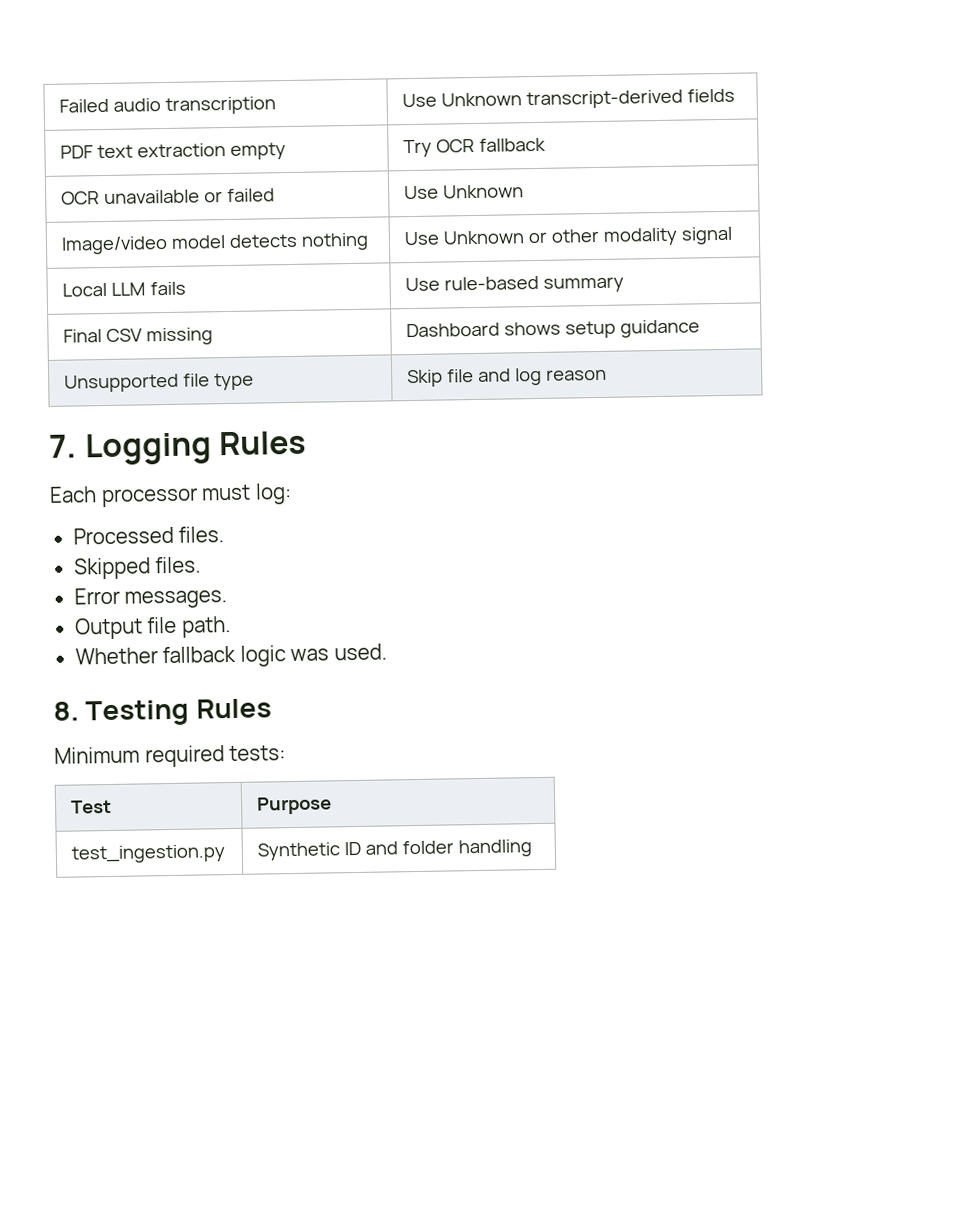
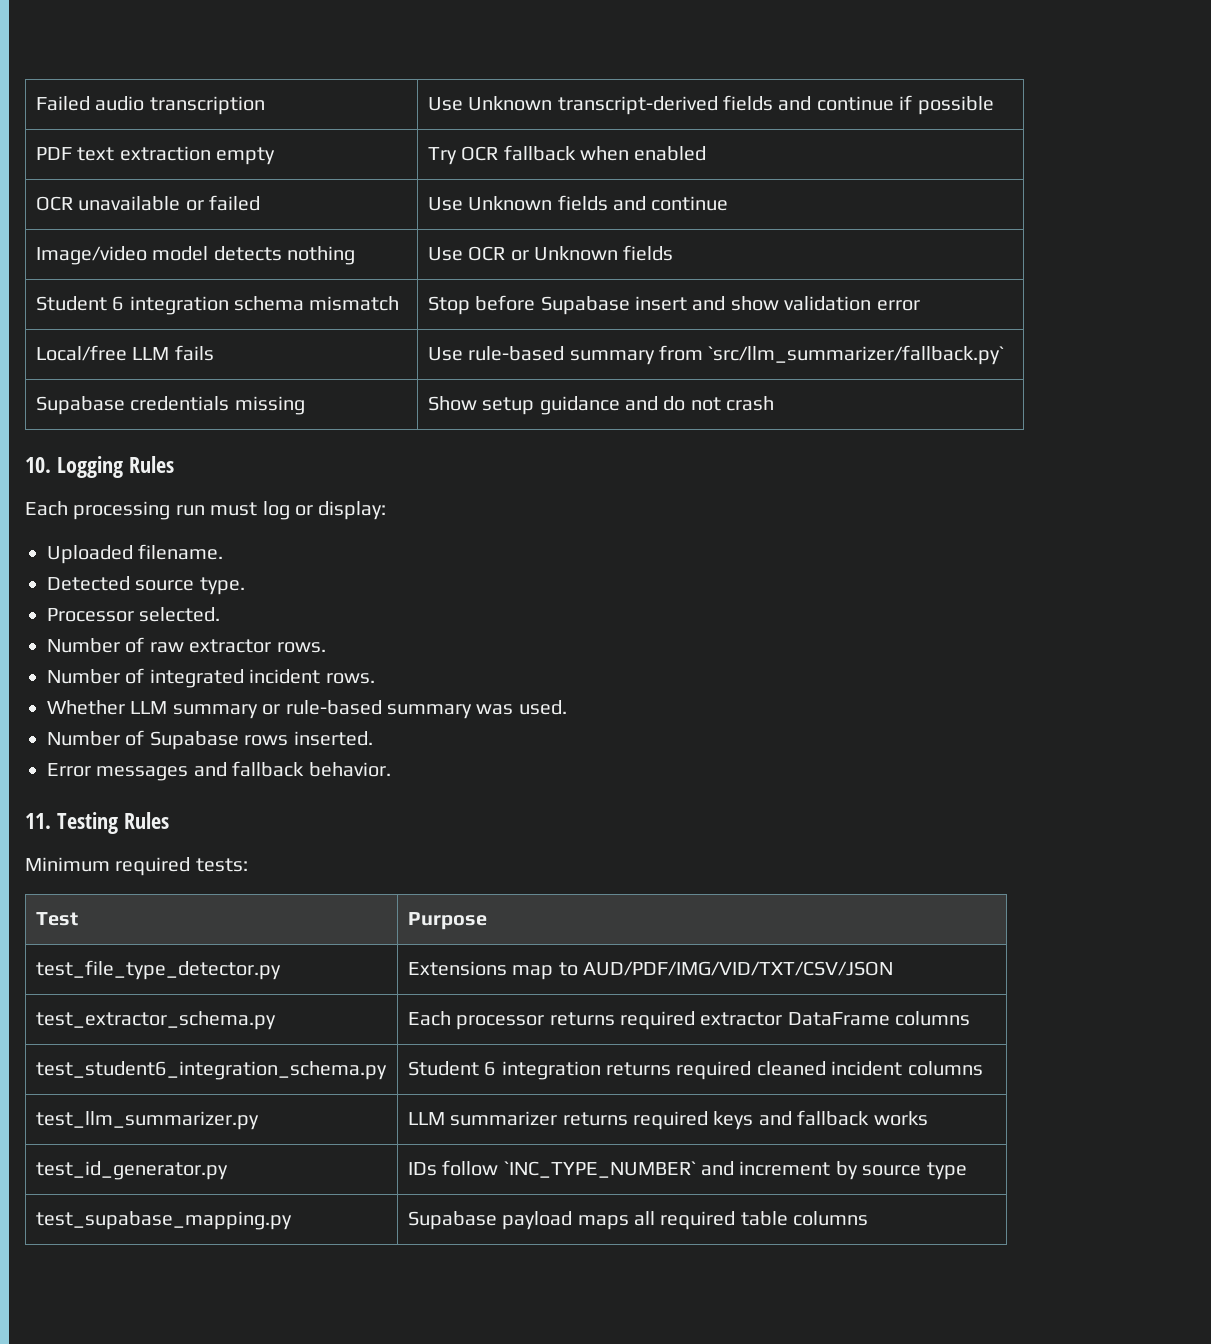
(736, 95) none -> [778,95,994,115] and continue if possible
(547, 144) none -> [580,146,707,161] when enabled
(525, 191) none -> [557,195,729,211] fields and continue
[443,226,734,246] [62,282,108,297] Unknown or other modality signal // Local -> [468,245,674,261] [35,296,400,315] [427,295,920,315] [35,345,127,361] OCR or Unknown fields // Student 6 integration schema mismatch | Stop before Supabase insert and show validation error // Local/free
[63,328,144,343] // Final CSV -> [659,345,1005,365] [35,396,230,415] from `src/llm_summarizer/fallback.py` // Supabase credentials
[406,321,562,338] Dashboard shows -> [427,396,477,411] Show
[64,372,255,393] [407,367,608,388] [49,430,307,466] [49,483,292,508] [72,526,225,545] [73,556,202,580] [73,587,228,609] [74,616,231,640] [74,643,387,667] [53,701,79,721] // Unsupported file type | Skip file and log reason // 7. Logging Rules // Each processor must log: // Processed files. // Skipped files. // Error messages. // Output file path. // Whether fallback logic was used. // 8. -> [625,396,775,411] [25,456,174,478] [25,501,387,520] [47,544,224,564] [47,576,245,595] [47,607,221,622] [47,637,326,653] [47,668,375,688] [47,700,567,719] [47,730,373,750] [47,761,391,781] [25,813,51,829] and do not crash // 10. Logging Rules // Each processing run must log or display: // Uploaded filename. // Detected source type. // Processor selected. // Number of raw extractor rows. // Number of integrated incident rows. // Whether LLM summary or rule-based summary was used. // Number of Supabase rows inserted. // Error messages and fallback behavior. // 11.
[71,844,227,864] [257,839,533,861] test_ingestion.py | Synthetic ID and folder handling -> [35,960,281,980] [407,961,894,980] [35,1011,276,1030] [407,1011,971,1030] [35,1061,387,1080] [407,1061,983,1080] [35,1111,259,1130] [407,1110,928,1130] [35,1161,228,1180] [407,1160,967,1180] [35,1211,292,1230] [407,1211,869,1230] test_file_type_detector.py | Extensions map to AUD/PDF/IMG/VID/TXT/CSV/JSON // test_extractor_schema.py | Each processor returns required extractor DataFrame columns // test_student6_integration_schema.py | Student 6 integration returns required cleaned incident columns // test_llm_summarizer.py | LLM summarizer returns required keys and fallback works // test_id_generator.py | IDs follow `INC_TYPE_NUMBER` and increment by source type // test_supabase_mapping.py | Supabase payload maps all required table columns

